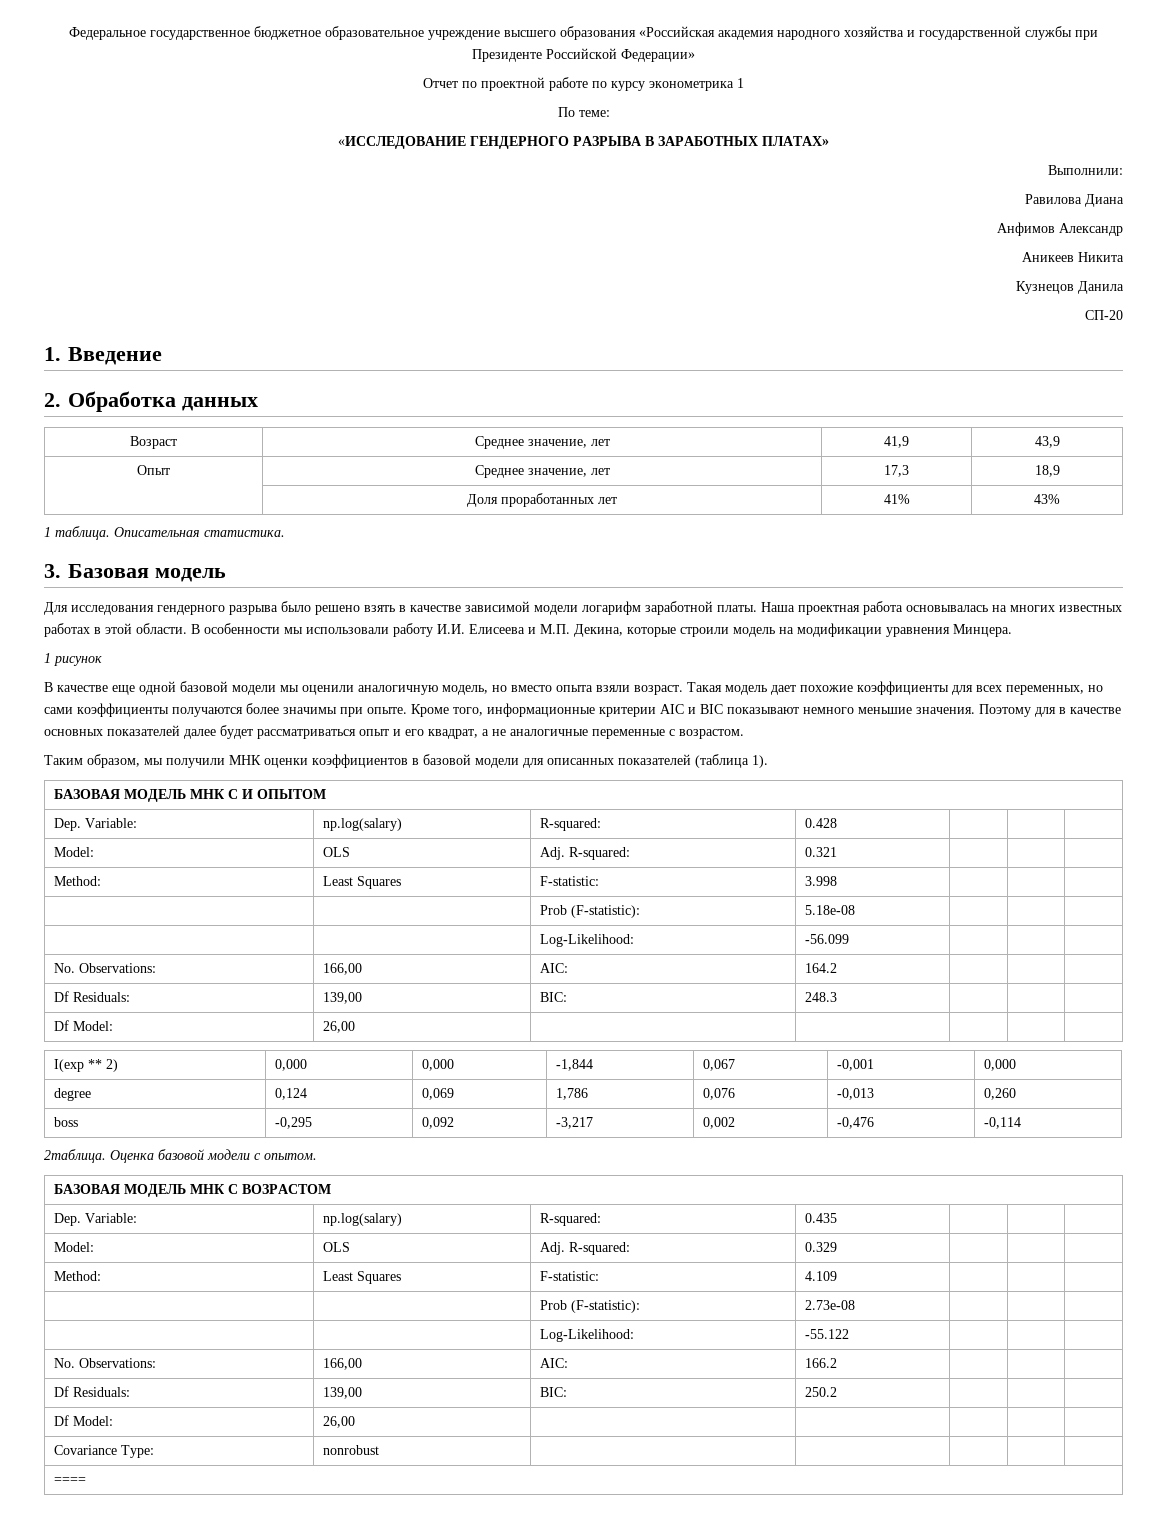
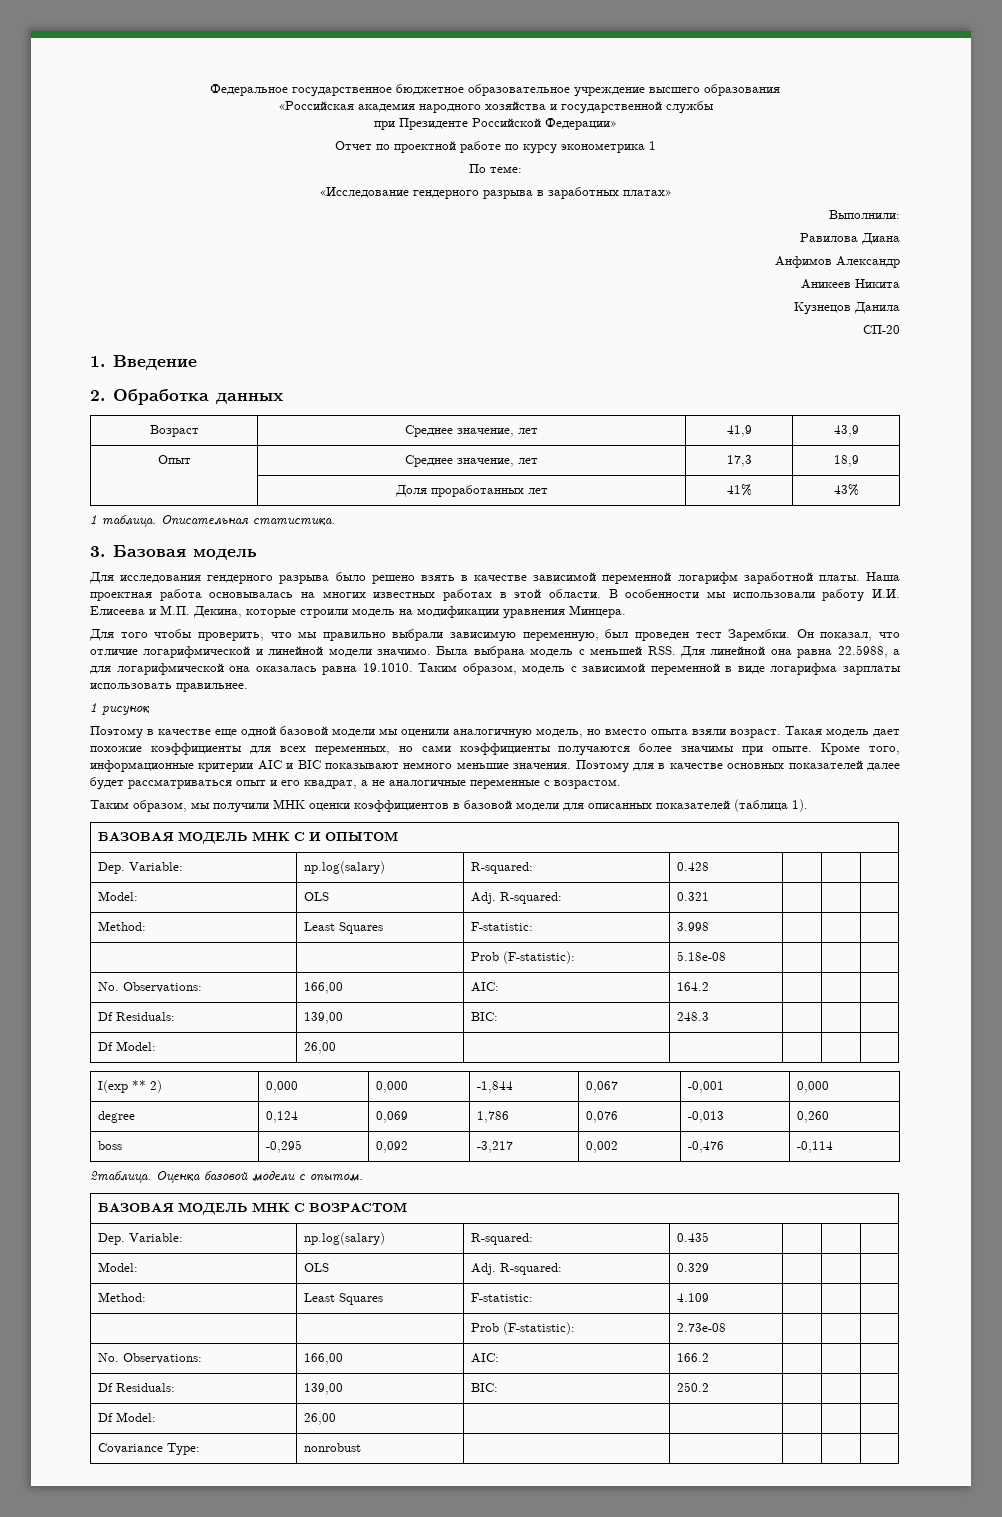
(636, 33) none -> (780, 90) //
(1072, 33) none -> (714, 107) //
[338,136,829,149] «ИССЛЕДОВАНИЕ ГЕНДЕРНОГО РАЗРЫВА В ЗАРАБОТНЫХ ПЛАТАХ» -> [318,187,672,199] «Исследование гендерного разрыва в заработных платах»
[534,605,578,615] модели -> [602,572,672,584] переменной
(1012, 630) none -> [89,629,900,642] [90,645,900,658] [90,663,901,675] [90,683,248,692] // Для того чтобы проверить, что мы правильно выбрали зависимую переменную, был проведен тест Зарембки. Он показал, что отличие логарифмической и линейной модели значимо. Была выбрана модель с меньшей RSS. Для линейной она равна 22.5988, а для логарифмической она оказалась равна 19.1010. Таким образом, модель с зависимой переменной в виде логарифма зарплаты использовать правильнее.
[44,682,53,692] В -> [90,726,154,739] Поэтому в
[539,934,634,947] [804,934,849,944] // | | Log-Likelihood: | -56.099 | | | -> (727, 956) none
[539,1329,634,1342] [804,1329,849,1339] // | | Log-Likelihood: | -55.122 | | | -> (727, 1327) none
[53,1477,86,1484] // ==== -> (362, 1447) none

